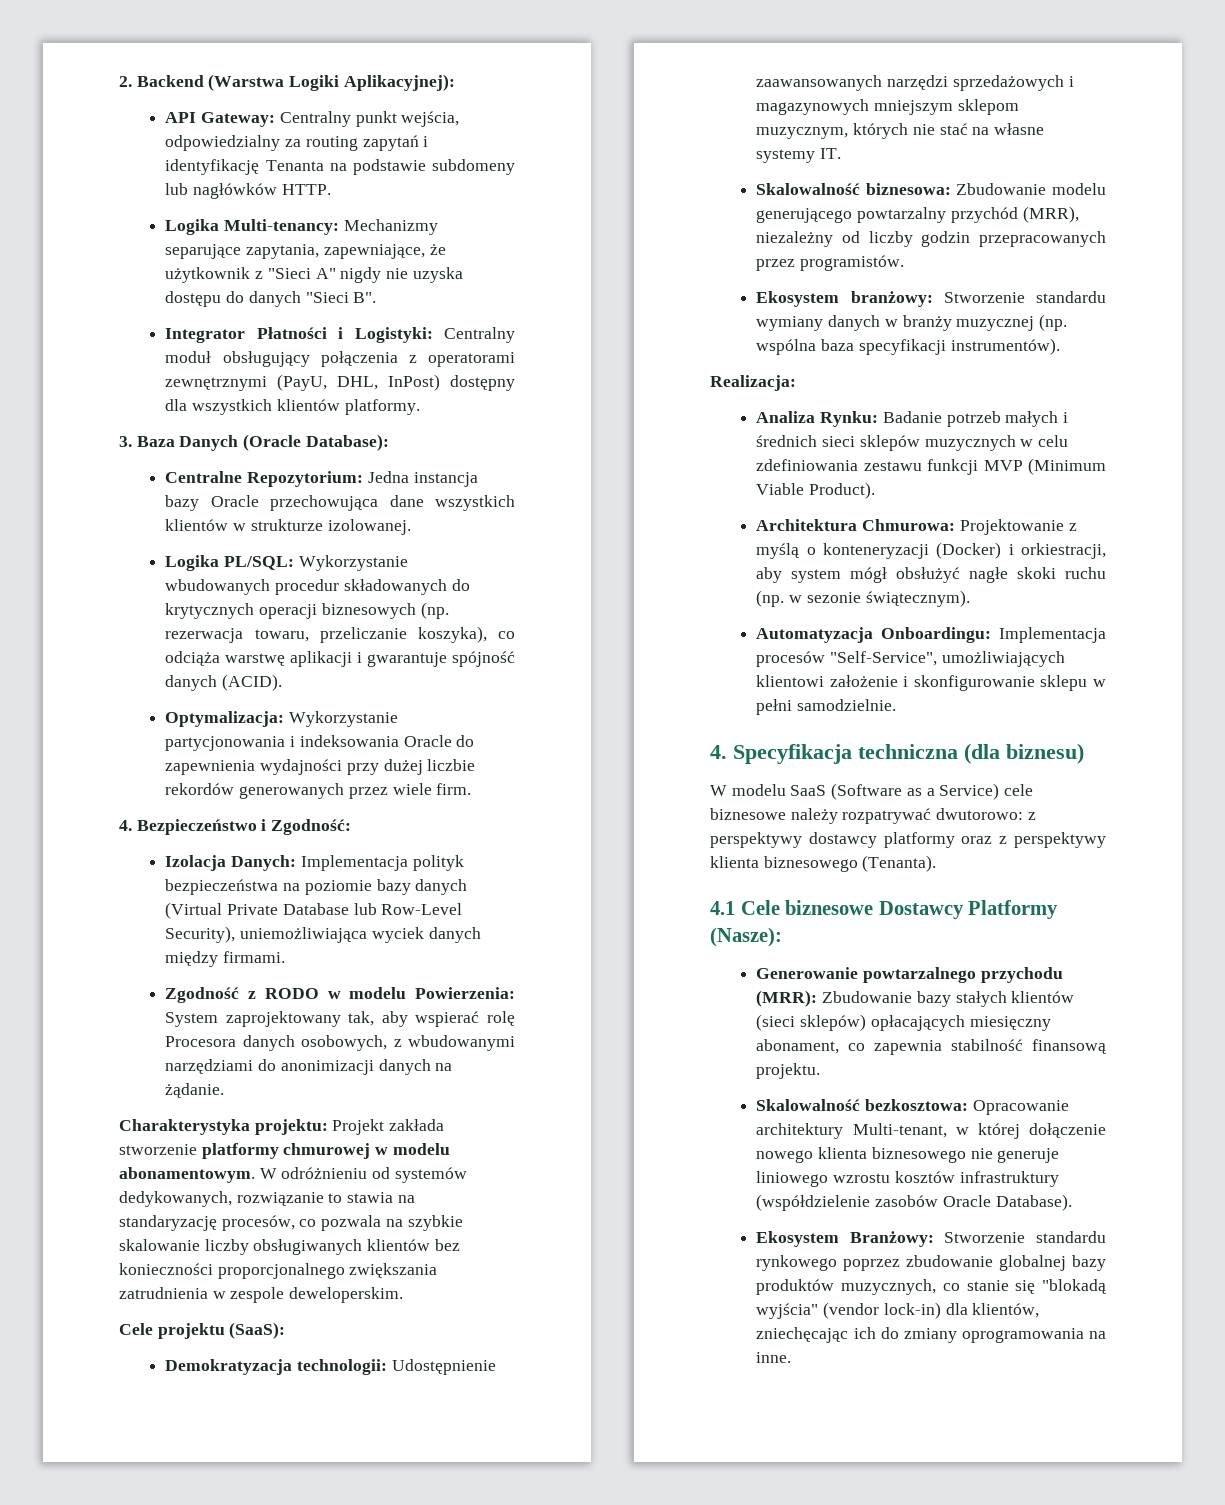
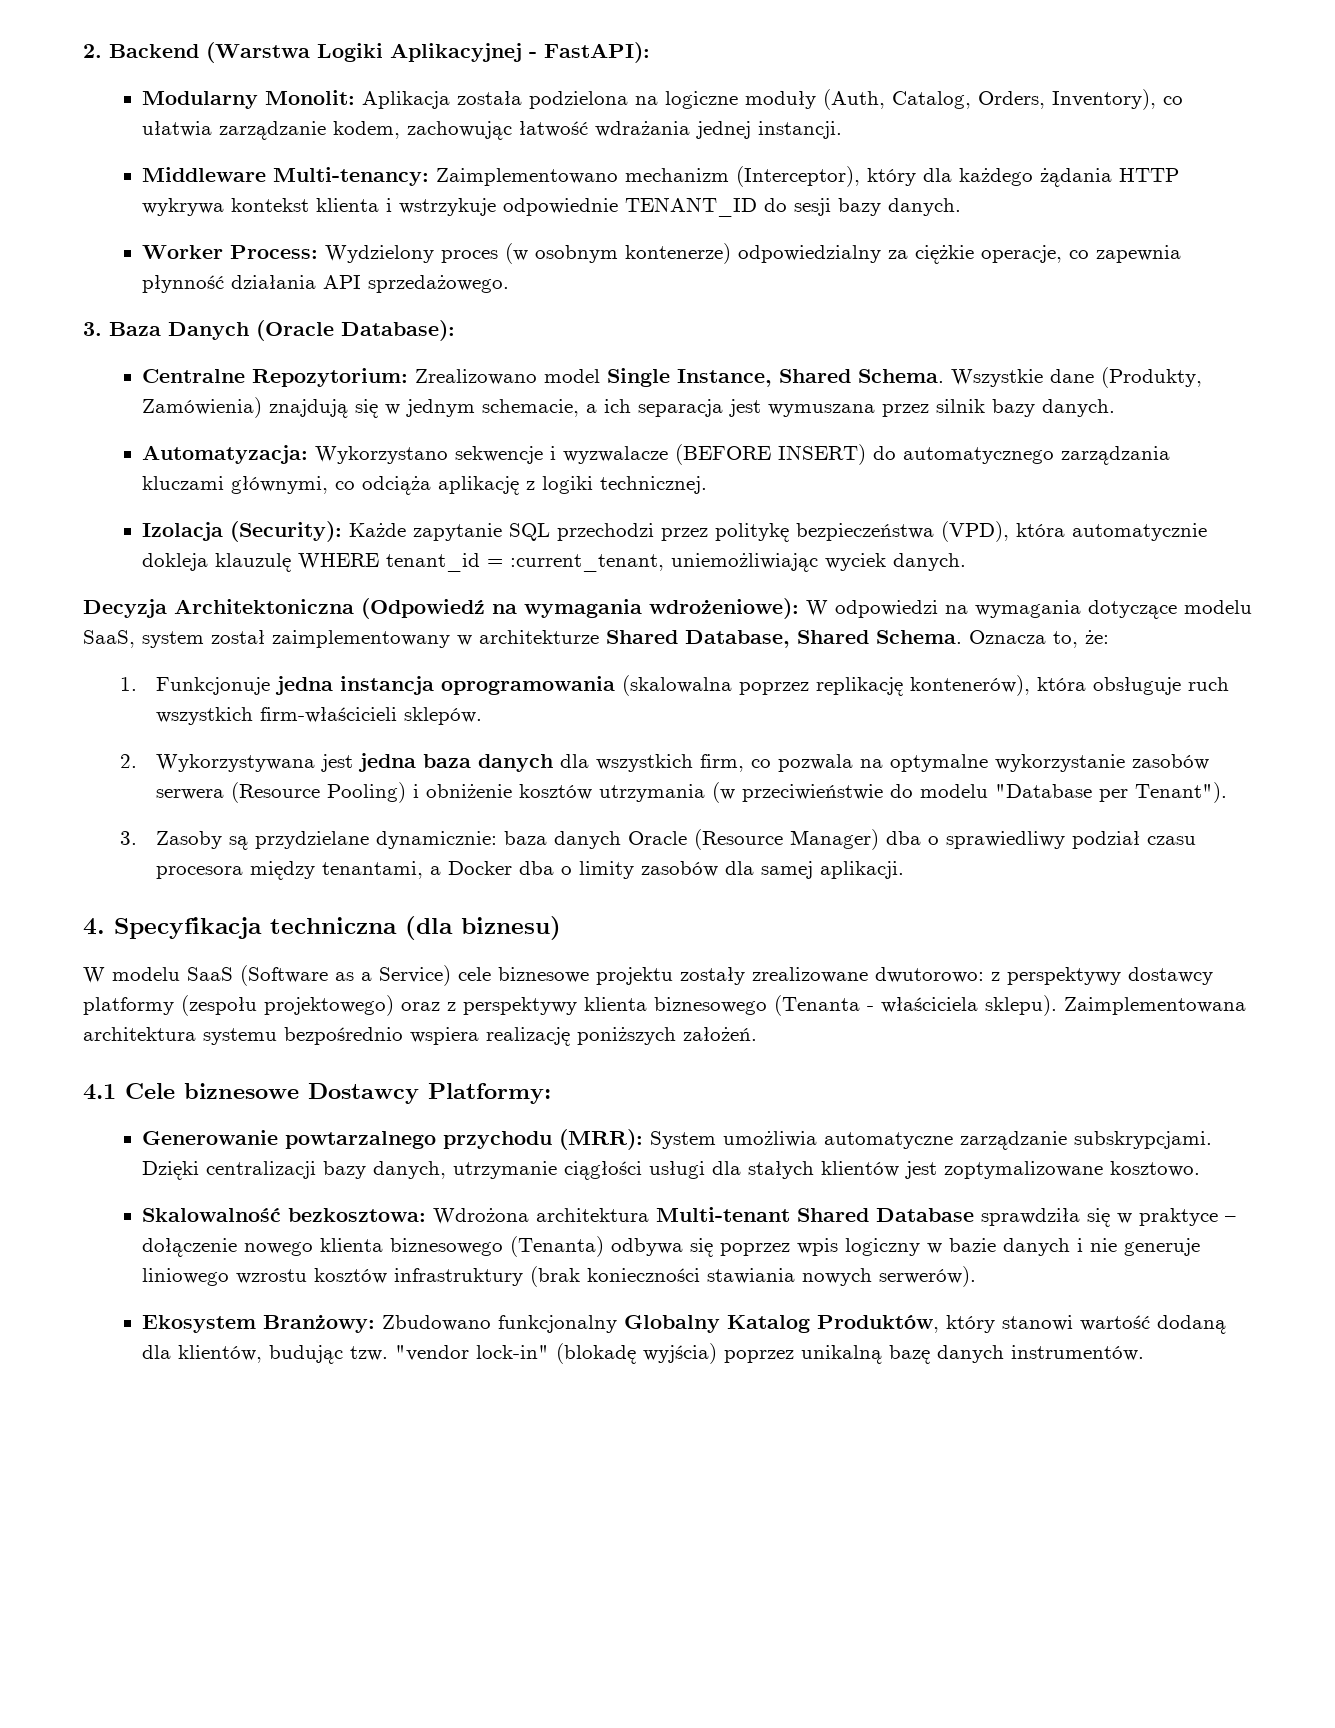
[343,74,455,91] [165,111,460,127] [165,135,429,151] [165,159,515,175] [165,183,331,199] [165,219,438,235] [165,244,446,259] [165,267,463,283] [165,291,377,307] [165,327,515,343] [165,351,516,367] [165,374,516,391] [165,399,420,415] Aplikacyjnej): // API Gateway: Centralny punkt wejścia, odpowiedzialny za routing zapytań i identyfikację Tenanta na podstawie subdomeny lub nagłówków HTTP. // Logika Multi-tenancy: Mechanizmy separujące zapytania, zapewniające, że użytkownik z "Sieci A" nigdy nie uzyska dostępu do danych "Sieci B". // Integrator Płatności i Logistyki: Centralny moduł obsługujący połączenia z operatorami zewnętrznymi (PayU, DHL, InPost) dostępny dla wszystkich klientów platformy. -> [390,42,650,63] [142,89,1184,110] [142,121,843,140] [142,166,1180,187] [142,197,962,217] [142,243,1182,264] [142,275,510,293] Aplikacyjnej - FastAPI): // Modularny Monolit: Aplikacja została podzielona na logiczne moduły (Auth, Catalog, Orders, Inventory), co ułatwia zarządzanie kodem, zachowując łatwość wdrażania jednej instancji. // Middleware Multi-tenancy: Zaimplementowano mechanizm (Interceptor), który dla każdego żądania HTTP wykrywa kontekst klienta i wstrzykuje odpowiednie TENANT_ID do sesji bazy danych. // Worker Process: Wydzielony proces (w osobnym kontenerze) odpowiedzialny za ciężkie operacje, co zapewnia płynność działania API sprzedażowego.
[367,471,478,487] [165,495,516,511] [165,519,411,535] [165,555,408,571] [165,579,470,595] [165,602,449,619] [165,626,516,643] [165,651,515,667] [165,674,283,691] [165,711,399,727] [165,735,475,751] [165,759,476,775] [165,783,472,799] [119,819,352,835] [165,855,464,871] [165,879,468,895] [165,902,463,919] [165,926,481,943] [165,951,286,967] [165,987,515,1003] [165,1011,515,1027] [165,1035,516,1051] [165,1059,453,1075] [165,1083,225,1098] [119,1119,445,1135] [119,1143,450,1159] [119,1167,467,1183] [119,1191,415,1207] [119,1215,463,1231] [119,1239,460,1255] [119,1263,438,1279] [119,1287,404,1303] [119,1322,286,1339] [165,1359,496,1375] [756,75,1074,91] [756,99,1019,115] [756,123,1045,139] [756,148,842,163] [756,183,1106,195] [756,206,1079,223] [756,231,1106,247] [756,255,905,271] [756,291,1106,307] [756,314,1068,331] [756,338,1060,355] [710,375,796,391] [756,411,1069,427] [756,435,1069,451] [756,458,1106,475] [756,482,876,499] [756,519,1077,535] [756,542,1106,559] [756,567,1106,583] [756,590,970,607] [756,627,1106,643] [756,651,1065,667] [756,675,1106,691] [756,699,897,715] Jedna instancja bazy Oracle przechowująca dane wszystkich klientów w strukturze izolowanej. // Logika PL/SQL: Wykorzystanie wbudowanych procedur składowanych do krytycznych operacji biznesowych (np. rezerwacja towaru, przeliczanie koszyka), co odciąża warstwę aplikacji i gwarantuje spójność danych (ACID). // Optymalizacja: Wykorzystanie partycjonowania i indeksowania Oracle do zapewnienia wydajności przy dużej liczbie rekordów generowanych przez wiele firm. // 4. Bezpieczeństwo i Zgodność: // Izolacja Danych: Implementacja polityk bezpieczeństwa na poziomie bazy danych (Virtual Private Database lub Row-Level Security), uniemożliwiająca wyciek danych między firmami. // Zgodność z RODO w modelu Powierzenia: System zaprojektowany tak, aby wspierać rolę Procesora danych osobowych, z wbudowanymi narzędziami do anonimizacji danych na żądanie. // Charakterystyka projektu: Projekt zakłada stworzenie platformy chmurowej w modelu abonamentowym. W odróżnieniu od systemów dedykowanych, rozwiązanie to stawia na standaryzację procesów, co pozwala na szybkie skalowanie liczby obsługiwanych klientów bez konieczności proporcjonalnego zwiększania zatrudnienia w zespole deweloperskim. // Cele projektu (SaaS): // Demokratyzacja technologii: Udostępnienie zaawansowanych narzędzi sprzedażowych i magazynowych mniejszym sklepom muzycznym, których nie stać na własne systemy IT. // Skalowalność biznesowa: Zbudowanie modelu generującego powtarzalny przychód (MRR), niezależny od liczby godzin przepracowanych przez programistów. // Ekosystem branżowy: Stworzenie standardu wymiany danych w branży muzycznej (np. wspólna baza specyfikacji instrumentów). // Realizacja: // Analiza Rynku: Badanie potrzeb małych i średnich sieci sklepów muzycznych w celu zdefiniowania zestawu funkcji MVP (Minimum Viable Product). // Architektura Chmurowa: Projektowanie z myślą o konteneryzacji (Docker) i orkiestracji, aby system mógł obsłużyć nagłe skoki ruchu (np. w sezonie świątecznym). // Automatyzacja Onboardingu: Implementacja procesów "Self-Service", umożliwiających klientowi założenie i skonfigurowanie sklepu w pełni samodzielnie. -> [415,367,1203,388] [142,397,1116,418] [142,444,1171,465] [142,476,708,495] [142,521,1208,542] [142,553,967,572] [83,598,1252,619] [83,630,1109,648] [119,675,1230,696] [156,707,483,725] [119,753,1210,772] [156,782,1228,803] [119,829,1197,850] [156,861,905,880] Zrealizowano model Single Instance, Shared Schema. Wszystkie dane (Produkty, Zamówienia) znajdują się w jednym schemacie, a ich separacja jest wymuszana przez silnik bazy danych. // Automatyzacja: Wykorzystano sekwencje i wyzwalacze (BEFORE INSERT) do automatycznego zarządzania kluczami głównymi, co odciąża aplikację z logiki technicznej. // Izolacja (Security): Każde zapytanie SQL przechodzi przez politykę bezpieczeństwa (VPD), która automatycznie dokleja klauzulę WHERE tenant_id = :current_tenant, uniemożliwiając wyciek danych. // Decyzja Architektoniczna (Odpowiedź na wymagania wdrożeniowe): W odpowiedzi na wymagania dotyczące modelu SaaS, system został zaimplementowany w architekturze Shared Database, Shared Schema. Oznacza to, że: // 1. Funkcjonuje jedna instancja oprogramowania (skalowalna poprzez replikację kontenerów), która obsługuje ruch wszystkich firm-właścicieli sklepów. // 2. Wykorzystywana jest jedna baza danych dla wszystkich firm, co pozwala na optymalne wykorzystanie zasobów serwera (Resource Pooling) i obniżenie kosztów utrzymania (w przeciwieństwie do modelu "Database per Tenant"). // 3. Zasoby są przydzielane dynamicznie: baza danych Oracle (Resource Manager) dba o sprawiedliwy podział czasu procesora między tenantami, a Docker dba o limity zasobów dla samej aplikacji.
[790,808,932,824] należy rozpatrywać -> [596,967,868,985] projektu zostały zrealizowane
(955, 840) none -> [181,995,394,1016] (zespołu projektowego)
[862,855,937,872] (Tenanta). -> [774,995,1246,1016] [83,1027,757,1046] (Tenanta - właściciela sklepu). Zaimplementowana architektura systemu bezpośrednio wspiera realizację poniższych założeń.
[968,900,1059,919] [710,927,782,947] Platformy (Nasze): -> [428,1083,551,1104] Platformy:
[822,991,1075,1007] [756,1014,1051,1031] [756,1039,1106,1055] [756,1063,821,1079] [756,1099,1069,1115] [756,1123,1106,1139] [756,1147,966,1163] Zbudowanie bazy stałych klientów (sieci sklepów) opłacających miesięczny abonament, co zapewnia stabilność finansową projektu. // Skalowalność bezkosztowa: Opracowanie architektury Multi-tenant, w której dołączenie nowego klienta biznesowego -> [650,1131,1213,1150] [142,1161,1201,1180] [142,1207,1237,1227] [142,1236,1084,1257] System umożliwia automatyczne zarządzanie subskrypcjami. Dzięki centralizacji bazy danych, utrzymanie ciągłości usługi dla stałych klientów jest zoptymalizowane kosztowo. // Skalowalność bezkosztowa: Wdrożona architektura Multi-tenant Shared Database sprawdziła się w praktyce – dołączenie nowego klienta biznesowego (Tenanta) odbywa się poprzez wpis logiczny w bazie danych i
[756,1194,1072,1211] [756,1231,1106,1247] [756,1255,1106,1271] [756,1279,1106,1295] [756,1302,1040,1319] [756,1327,1106,1343] [756,1352,792,1363] (współdzielenie zasobów Oracle Database). // Ekosystem Branżowy: Stworzenie standardu rynkowego poprzez zbudowanie globalnej bazy produktów muzycznych, co stanie się "blokadą wyjścia" (vendor lock-in) dla klientów, zniechęcając ich do zmiany oprogramowania na inne. -> [530,1266,977,1287] [142,1315,1227,1334] [142,1343,1145,1364] (brak konieczności stawiania nowych serwerów). // Ekosystem Branżowy: Zbudowano funkcjonalny Globalny Katalog Produktów, który stanowi wartość dodaną dla klientów, budując tzw. "vendor lock-in" (blokadę wyjścia) poprzez unikalną bazę danych instrumentów.

